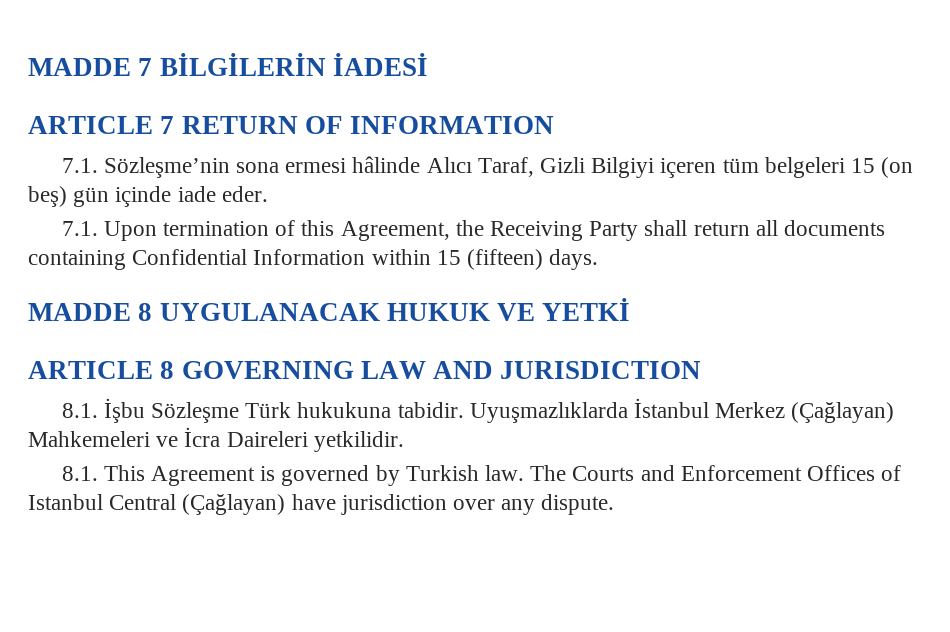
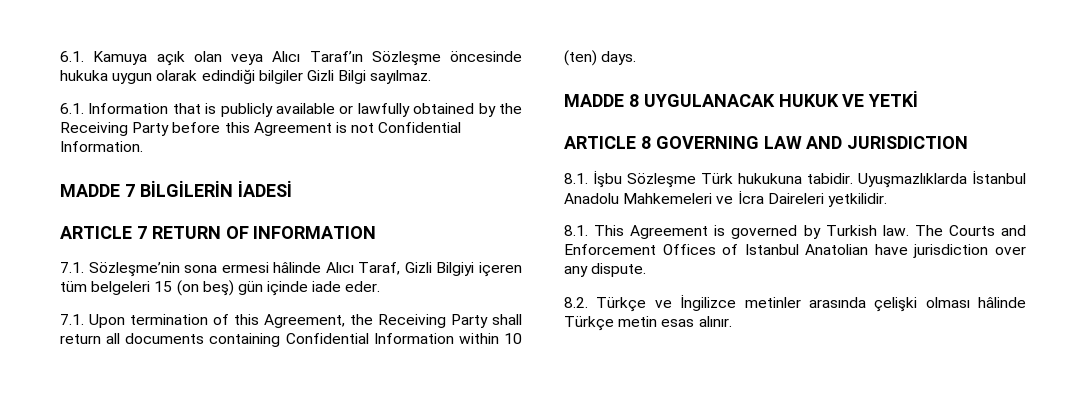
(28, 67) none -> [60,51,522,66] [60,69,432,84] [60,103,522,117] [60,122,462,136] [60,141,143,152] 6.1. Kamuya açık olan veya Alıcı Taraf’ın Sözleşme öncesinde hukuka uygun olarak edindiği bilgiler Gizli Bilgi sayılmaz. // 6.1. Information that is publicly available or lawfully obtained by the Receiving Party before this Agreement is not Confidential Information. //
[436,249,544,270] 15 (fifteen) -> [504,333,522,344] [564,50,597,66] 10 (ten)
[715,402,895,423] Merkez (Çağlayan) -> [564,193,619,204] Anadolu
[109,494,286,515] Central (Çağlayan) -> [805,244,869,255] Anatolian
(615, 504) none -> [564,294,1026,312] [564,316,732,331] // 8.2. Türkçe ve İngilizce metinler arasında çelişki olması hâlinde Türkçe metin esas alınır.

